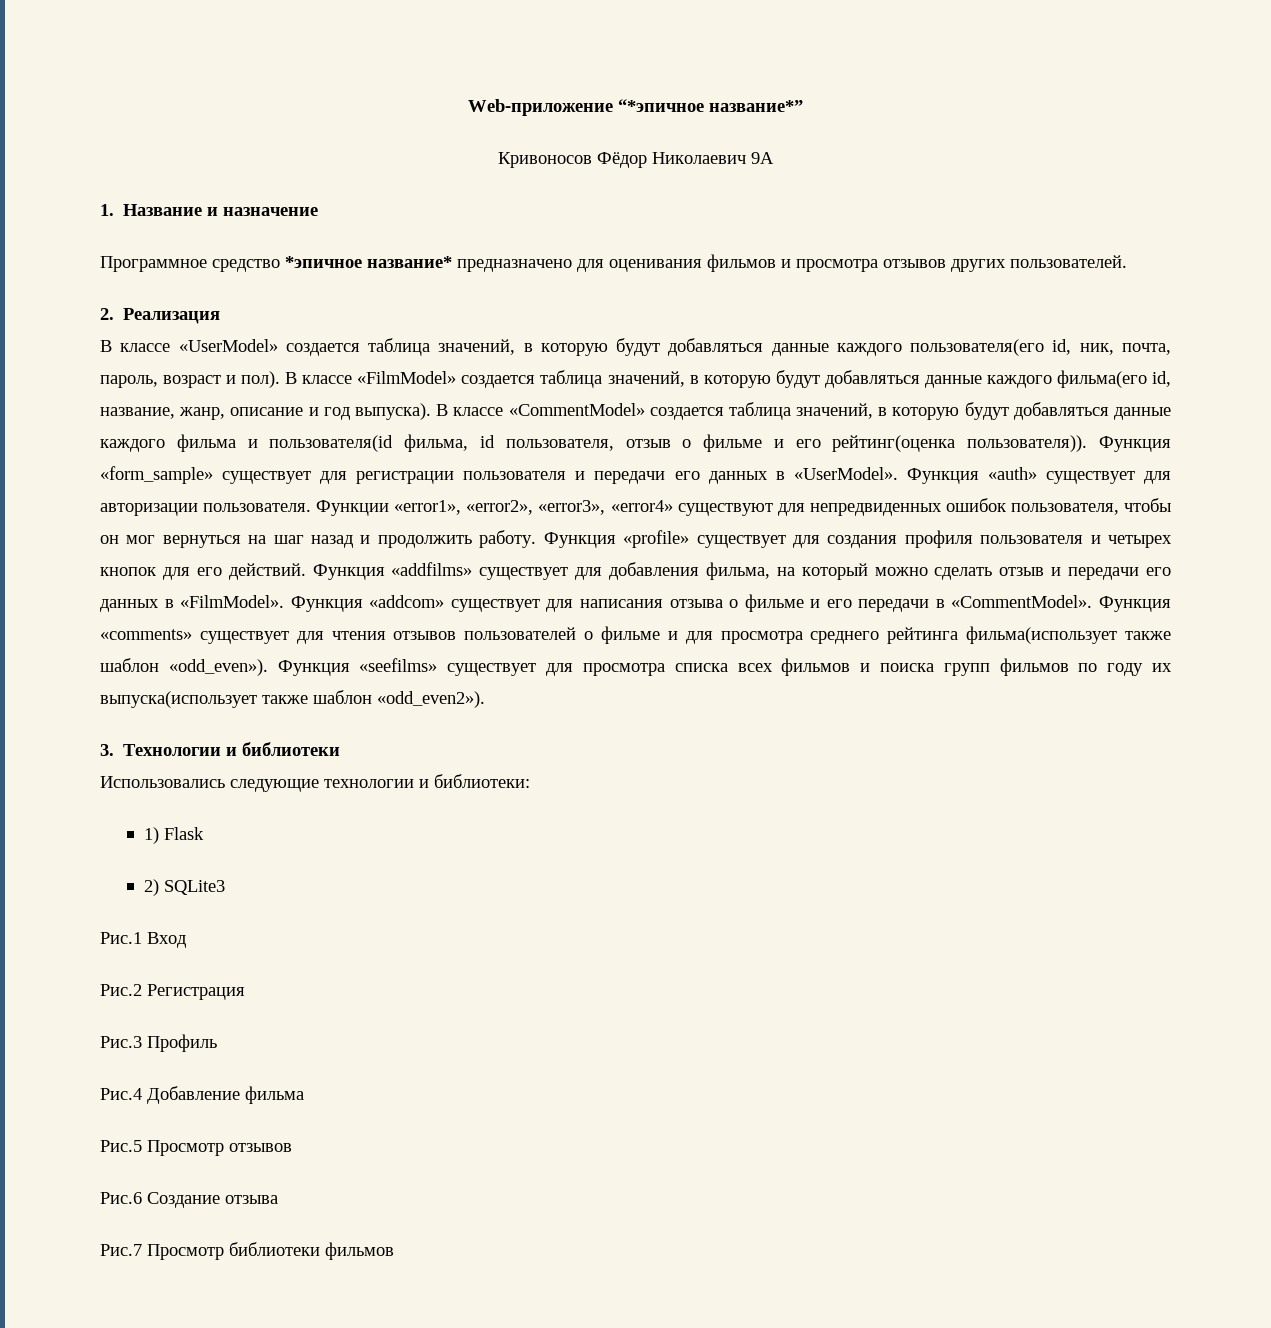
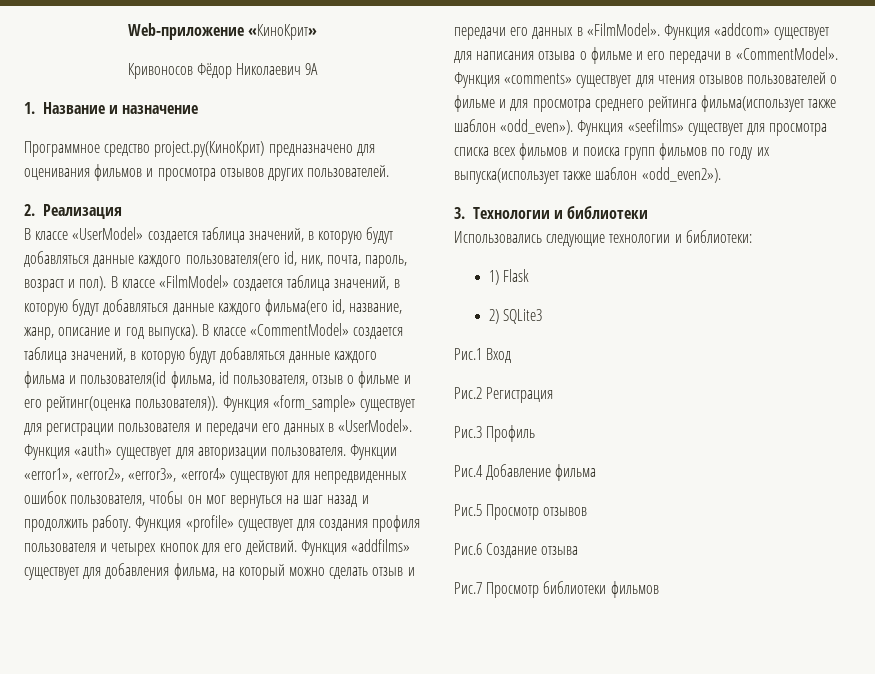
[618,99,803,112] “*эпичное название*” -> [248,24,318,40] «КиноКрит»
[285,256,452,268] *эпичное название* -> [154,141,265,157] project.py(КиноКрит)

